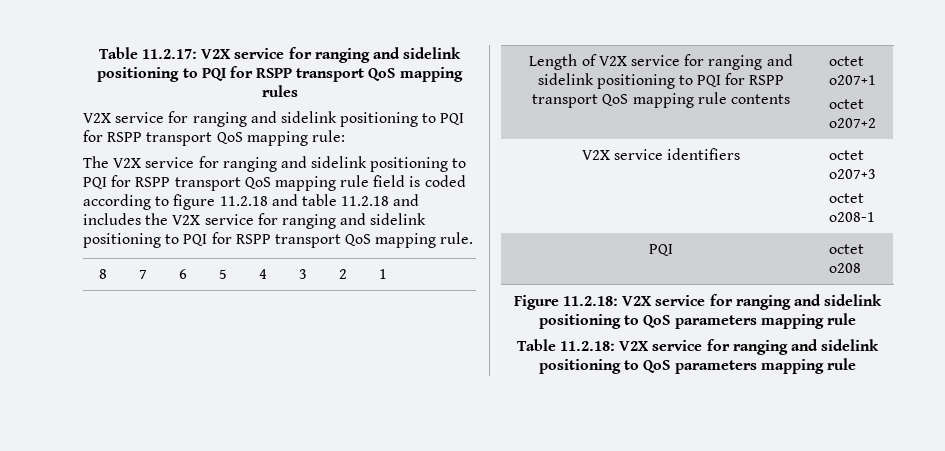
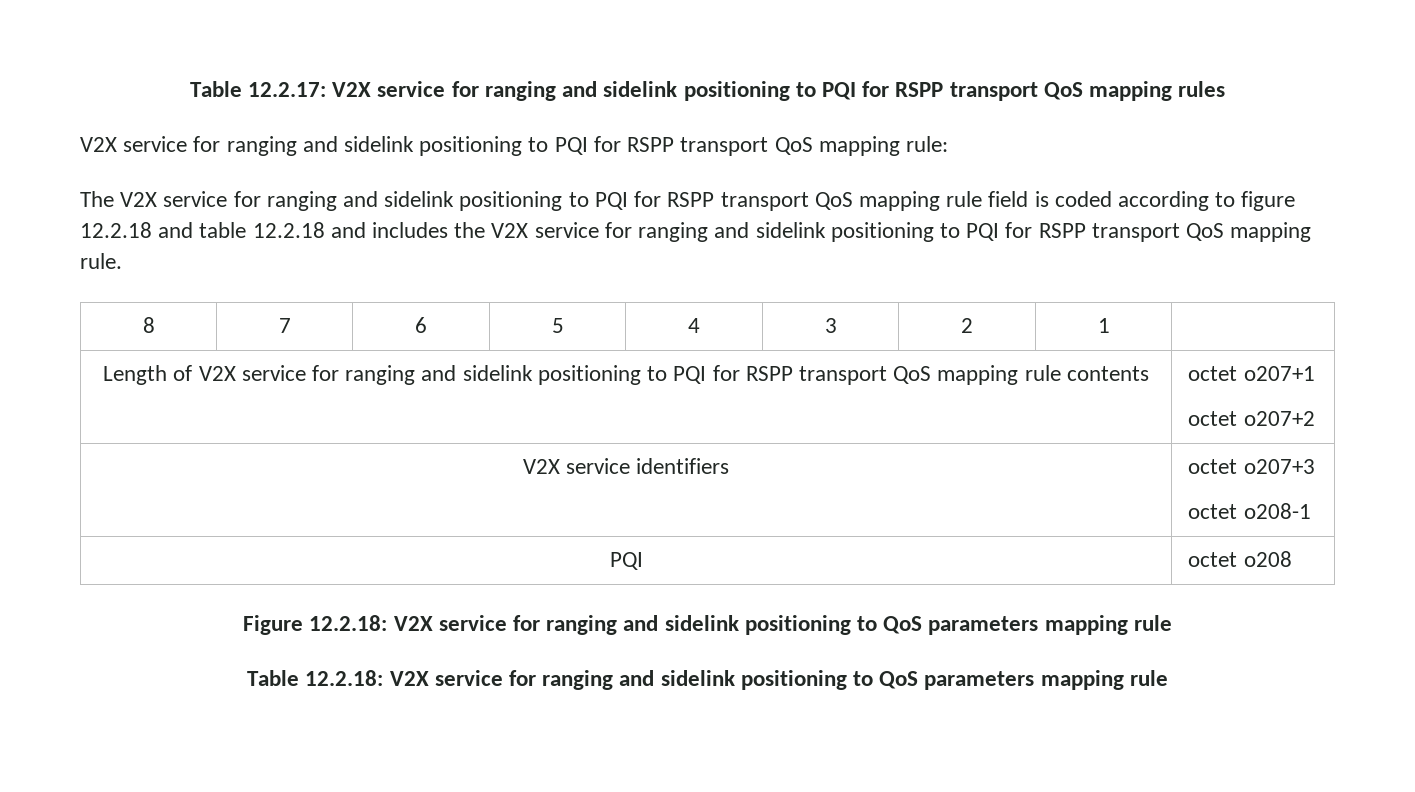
[98,47,198,59] Table 11.2.17: -> [189,81,327,97] Table 12.2.17:
[219,196,268,206] 11.2.18 -> [80,222,152,238] 12.2.18
[341,196,390,206] 11.2.18 -> [252,222,325,238] 12.2.18
[563,296,619,306] 11.2.18: -> [309,615,388,631] 12.2.18:
[560,341,616,351] 11.2.18: -> [305,670,384,686] 12.2.18:

